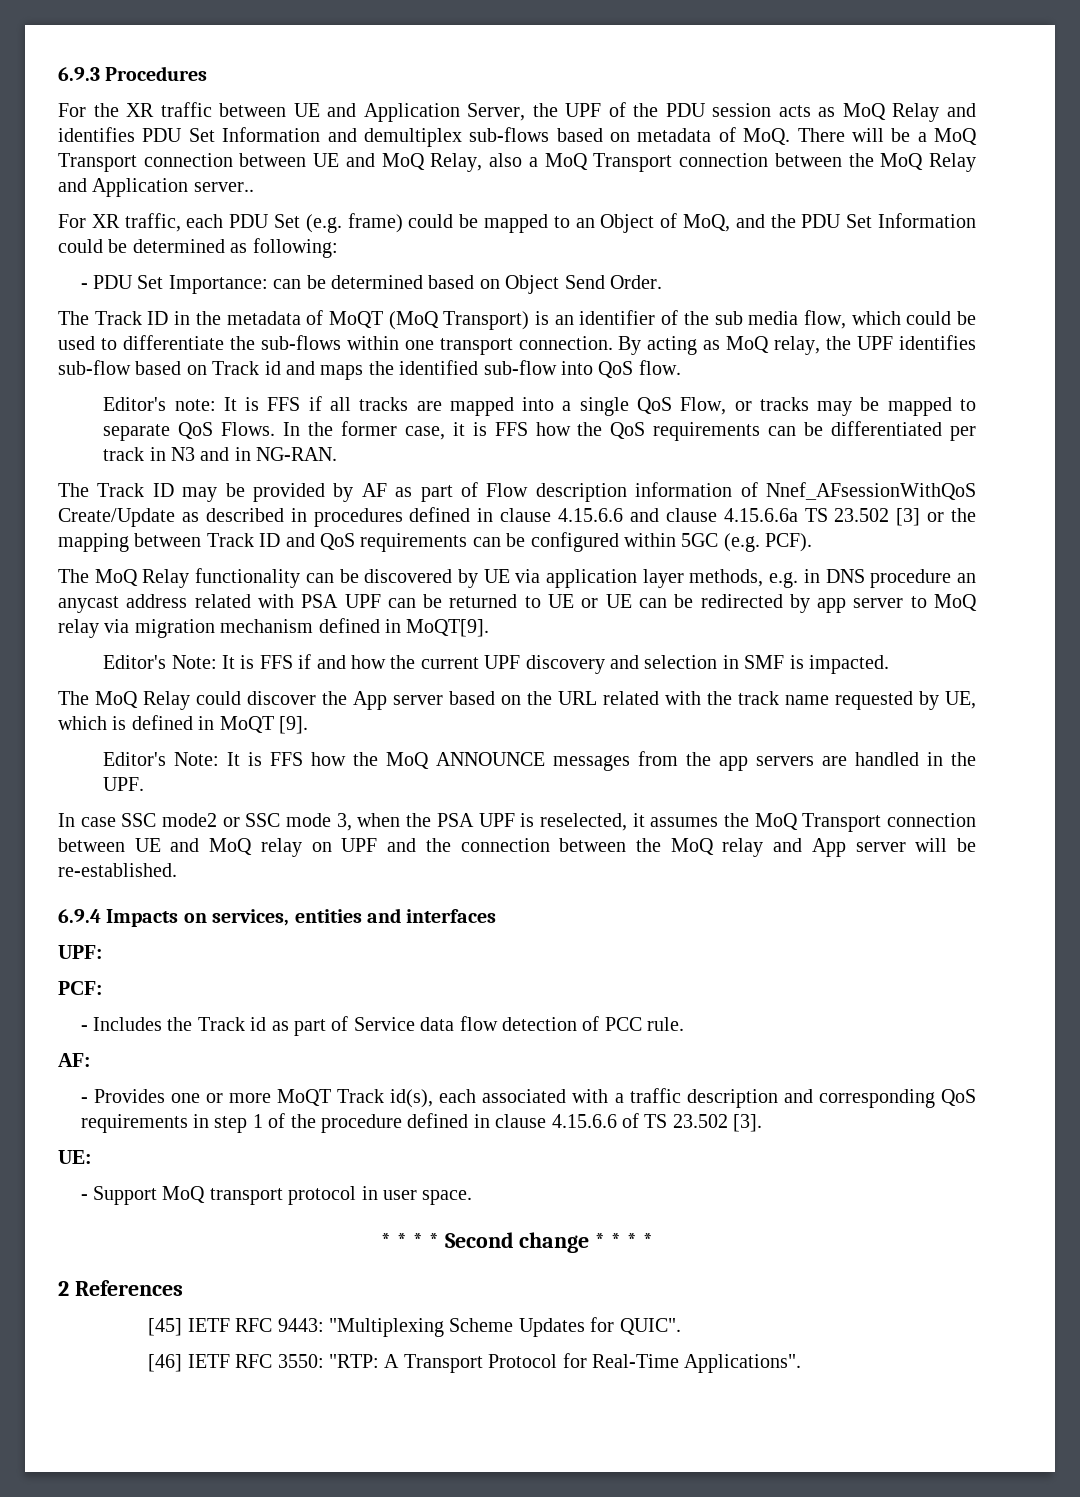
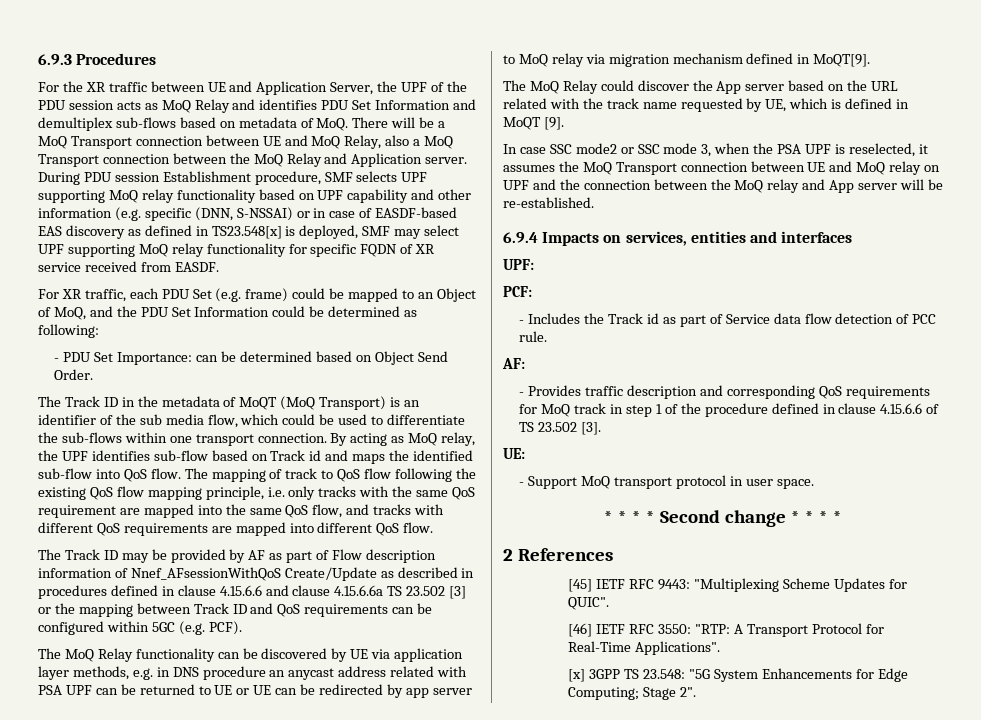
[193,182,254,192] server.. -> [425,157,468,164] [38,171,428,185] [38,189,472,203] [38,207,458,221] [38,225,460,239] [38,243,436,257] [38,261,219,272] server. During PDU session Establishment procedure, SMF selects UPF supporting MoQ relay functionality based on UPF capability and other information (e.g. specific (DNN, S-NSSAI) or in case of EASDF-based EAS discovery as defined in TS23.548[x] is deployed, SMF may select UPF supporting MoQ relay functionality for specific FQDN of XR service received from EASDF.
[103,396,977,416] [103,421,976,441] [103,447,338,461] // Editor's note: It is FFS if all tracks are mapped into a single QoS Flow, or tracks may be mapped to separate QoS Flows. In the former case, it is FFS how the QoS requirements can be differentiated per track in N3 and in NG-RAN. -> [184,468,476,482] [38,486,476,500] [38,504,445,518] [38,522,434,536] The mapping of track to QoS flow following the existing QoS flow mapping principle, i.e. only tracks with the same QoS requirement are mapped into the same QoS flow, and tracks with different QoS requirements are mapped into different QoS flow.
[103,654,890,674] // Editor's Note: It is FFS if and how the current UPF discovery and selection in SMF is impacted. -> (871, 60) none
[103,751,977,771] [103,777,145,791] // Editor's Note: It is FFS how the MoQ ANNOUNCE messages from the app servers are handled in the UPF. -> (564, 123) none
[170,1089,624,1108] one or more MoQT Track id(s), each associated with a -> (582, 390) none
(188, 1123) none -> [519,403,607,417] for MoQ track
(802, 1363) none -> [568,668,908,682] [568,687,697,700] // [x] 3GPP TS 23.548: "5G System Enhancements for Edge Computing; Stage 2".

